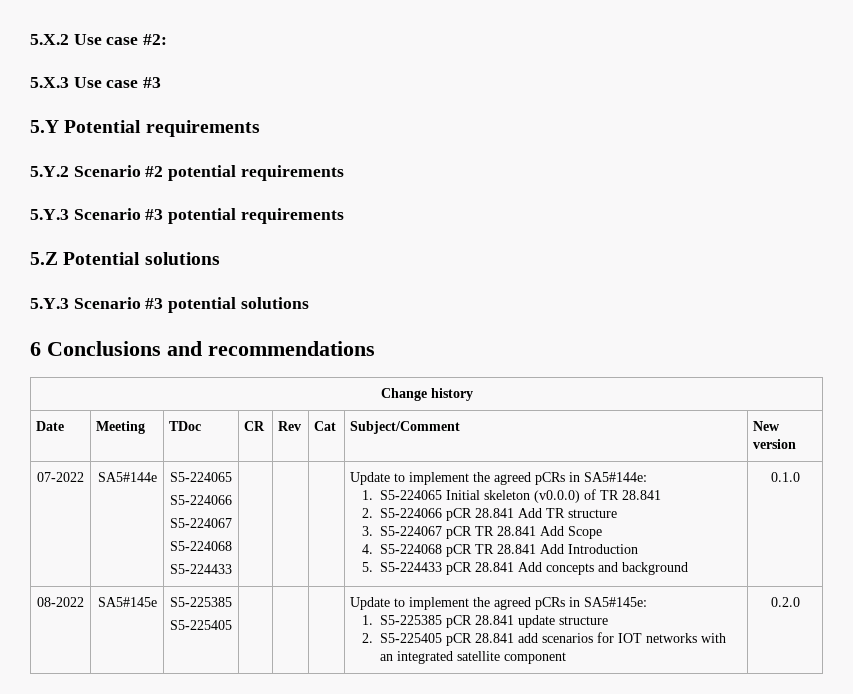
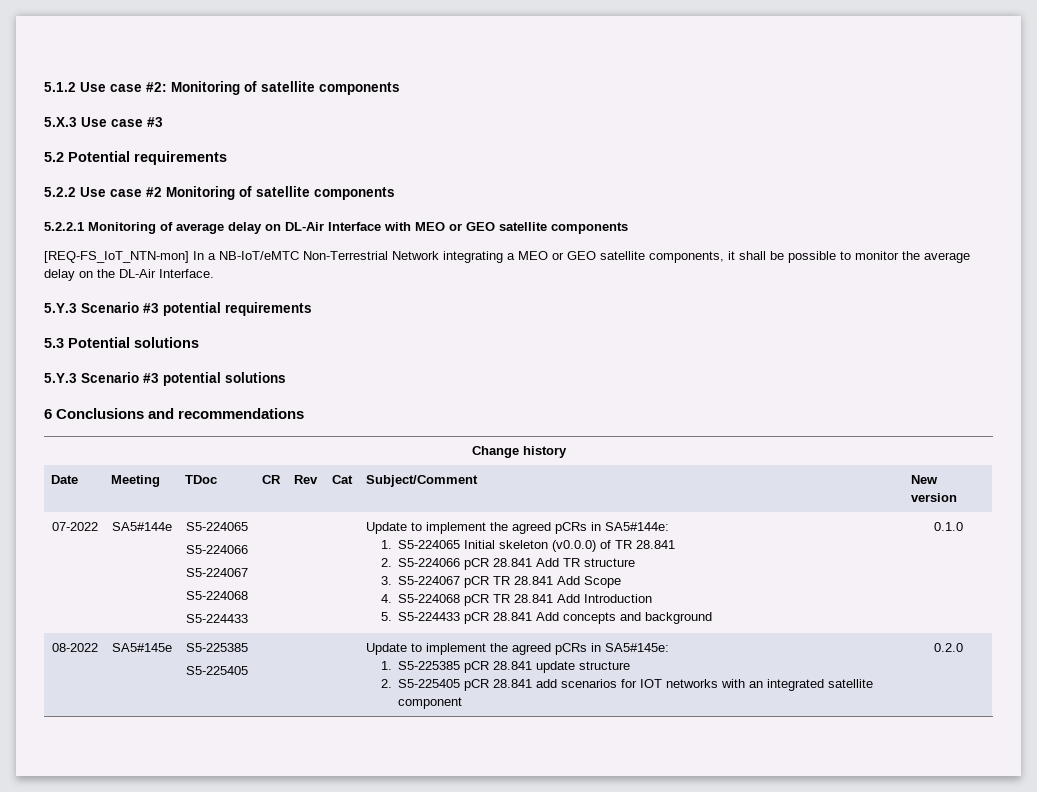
[30,34,69,45] 5.X.2 -> [44,82,76,92] 5.1.2
(168, 39) none -> [171,81,400,95] Monitoring of satellite components
[30,120,59,133] 5.Y -> [44,152,64,162] 5.2
[30,165,344,181] 5.Y.2 Scenario #2 potential requirements -> [44,186,395,200] [44,222,628,234] [44,251,970,263] [44,269,214,281] 5.2.2 Use case #2 Monitoring of satellite components // 5.2.2.1 Monitoring of average delay on DL-Air Interface with MEO or GEO satellite components // [REQ-FS_IoT_NTN-mon] In a NB-IoT/eMTC Non-Terrestrial Network integrating a MEO or GEO satellite components, it shall be possible to monitor the average delay on the DL-Air Interface.
[30,252,58,265] 5.Z -> [44,338,64,348] 5.3

